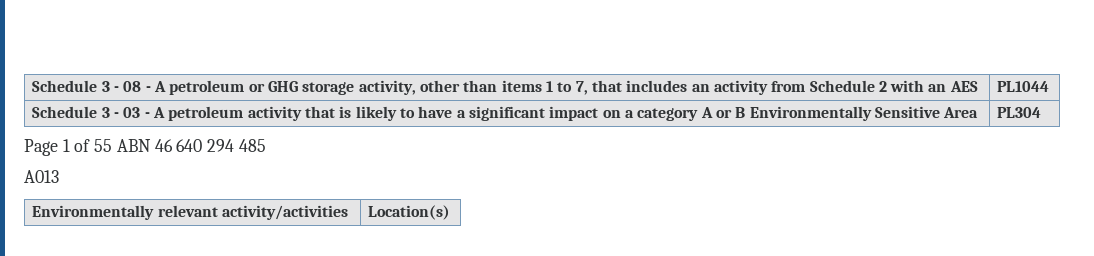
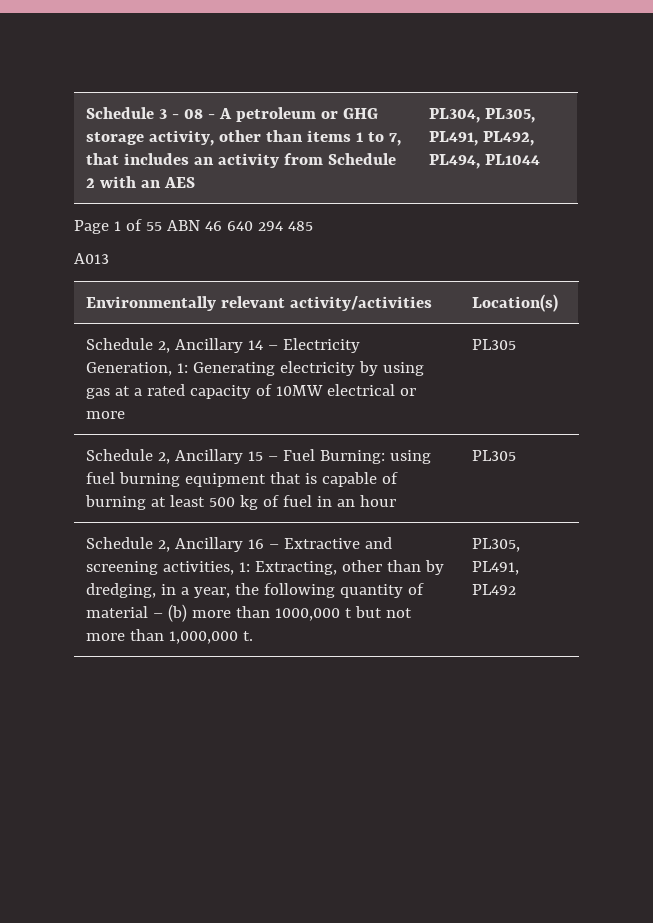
[997,81,1050,92] [32,106,979,121] [997,107,1042,118] PL1044 // Schedule 3 - 03 - A petroleum activity that is likely to have a significant impact on a category A or B Environmentally Sensitive Area | PL304 -> [428,108,535,123] [428,131,534,146] [428,154,540,169] PL304, PL305, PL491, PL492, PL494, PL1044
(451, 212) none -> [85,338,360,353] [85,361,424,376] [85,384,416,399] [85,411,125,419] [471,339,516,350] [85,449,431,464] [85,472,398,487] [84,495,396,510] [471,450,516,461] [85,537,392,552] [85,560,444,575] [85,583,424,598] [85,604,412,622] [85,629,253,644] [471,538,520,552] [471,561,519,575] [471,584,516,595] // Schedule 2, Ancillary 14 – Electricity Generation, 1: Generating electricity by using gas at a rated capacity of 10MW electrical or more | PL305 // Schedule 2, Ancillary 15 – Fuel Burning: using fuel burning equipment that is capable of burning at least 500 kg of fuel in an hour | PL305 // Schedule 2, Ancillary 16 – Extractive and screening activities, 1: Extracting, other than by dredging, in a year, the following quantity of material – (b) more than 1000,000 t but not more than 1,000,000 t. | PL305, PL491, PL492

